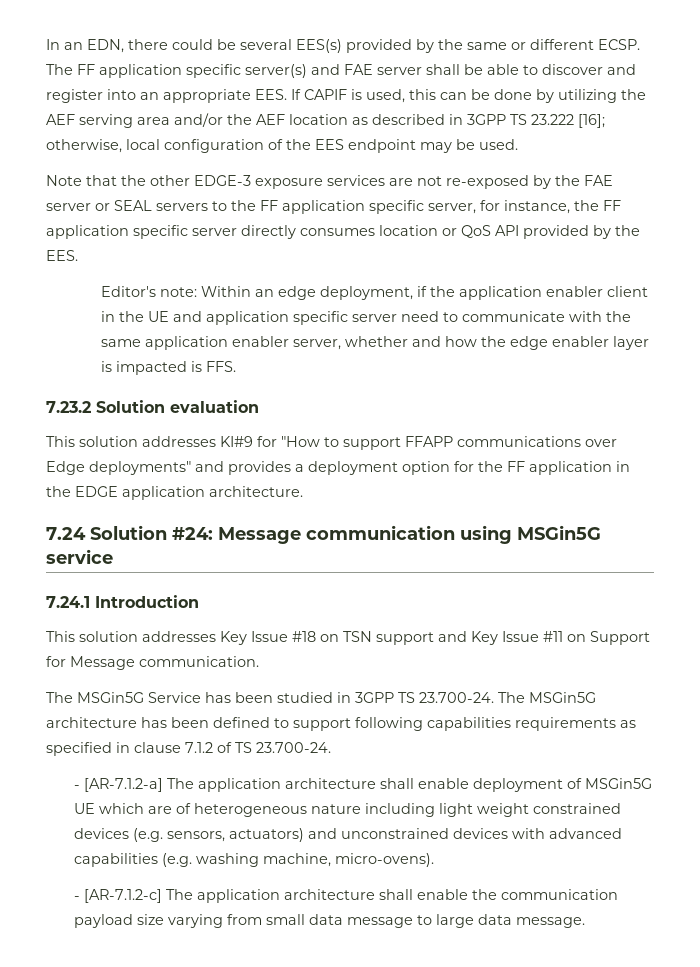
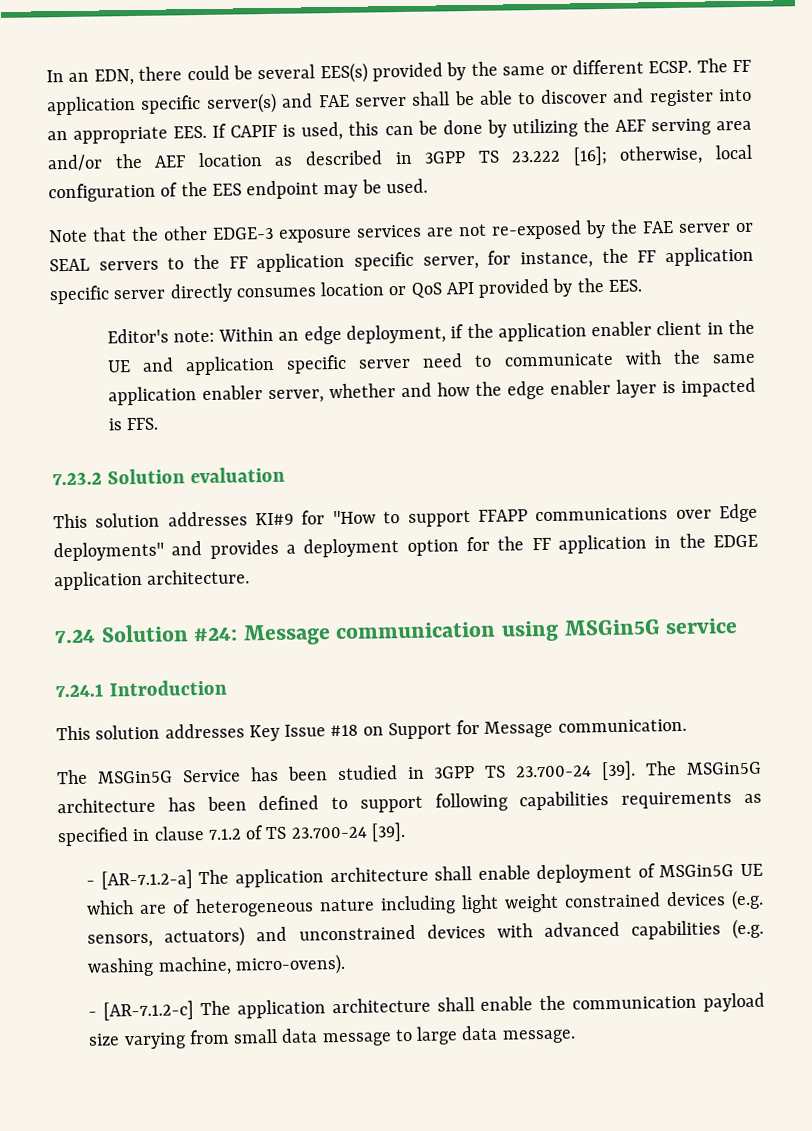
[343,631,586,645] TSN support and Key Issue #11 on -> (384, 731) none
[419,692,494,703] 23.700-24. -> [515,760,637,781] 23.700-24 [39].
[256,742,331,753] 23.700-24. -> [290,822,406,842] 23.700-24 [39].

